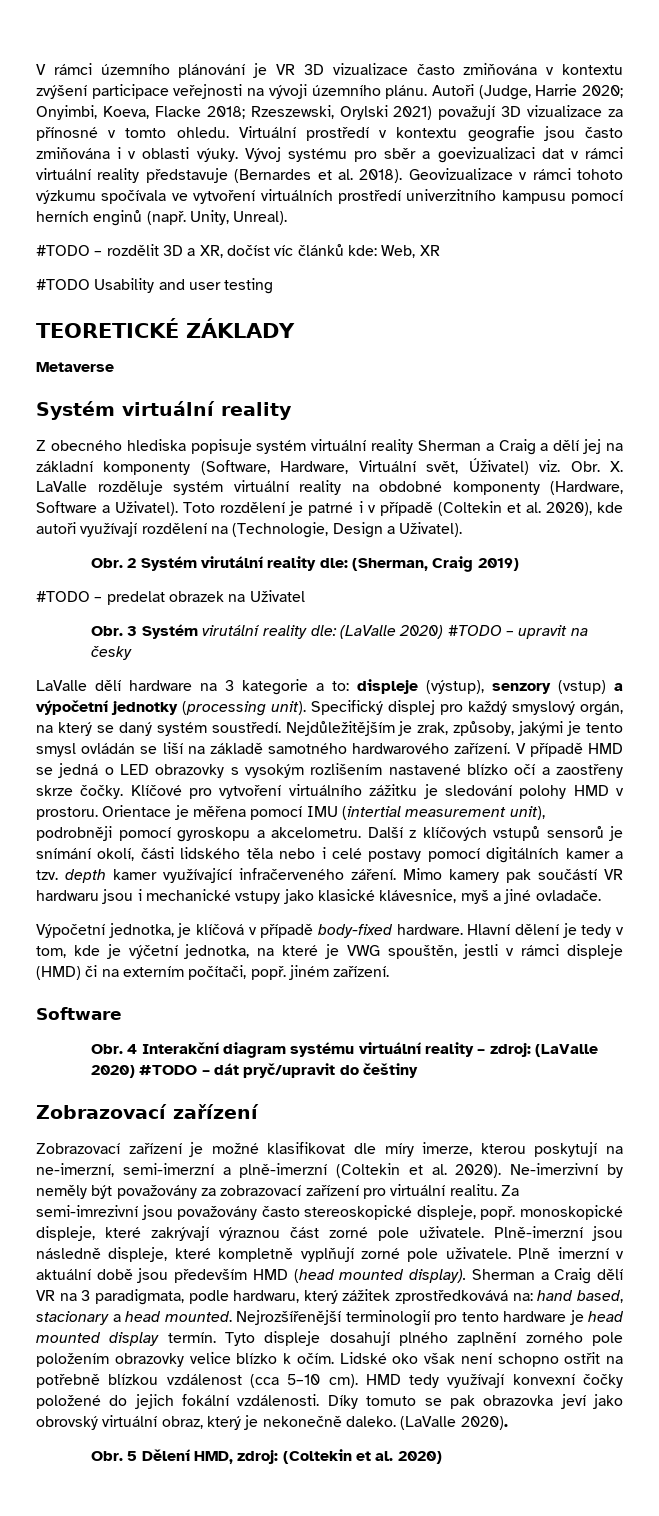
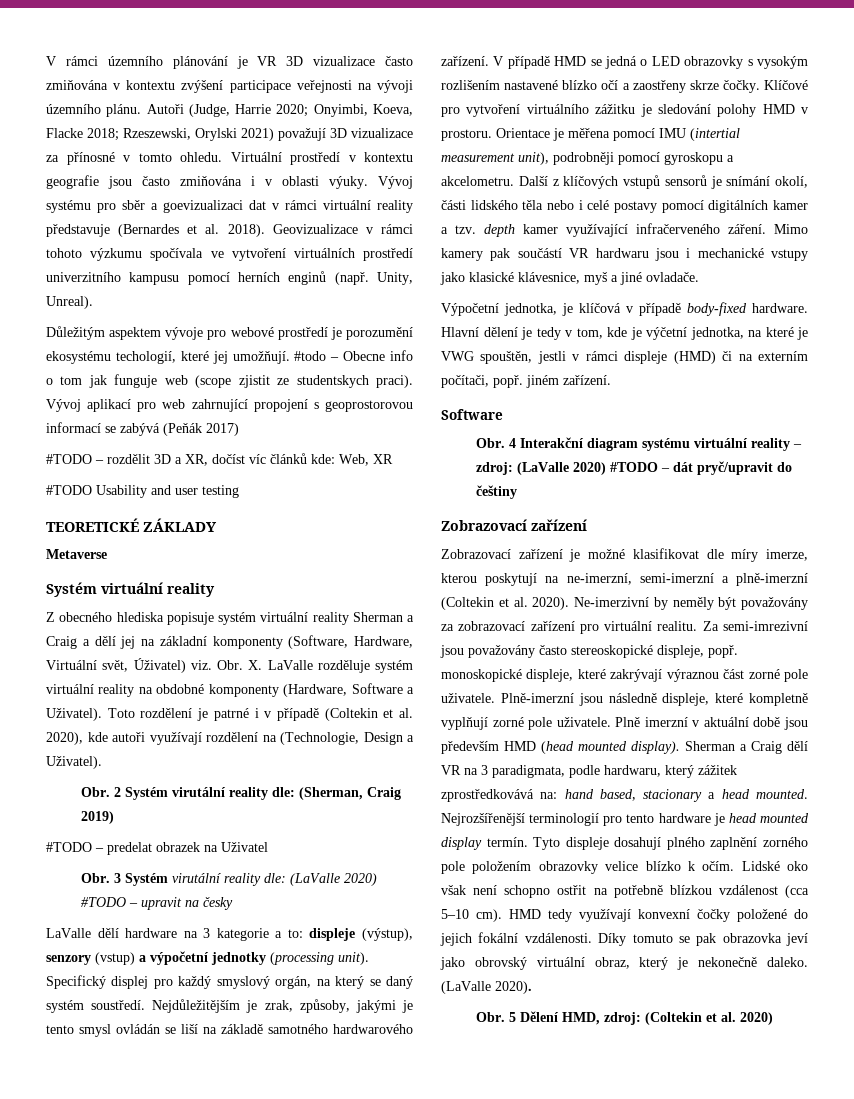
(288, 218) none -> [46,326,413,340] [46,350,413,364] [46,374,414,388] [46,399,413,412] [46,422,239,436] // Důležitým aspektem vývoje pro webové prostředí je porozumění ekosystému techologií, které jej umožňují. #todo – Obecne info o tom jak funguje web (scope zjistit ze studentskych praci). Vývoj aplikací pro web zahrnující propojení s geoprostorovou informací se zabývá (Peňák 2017)

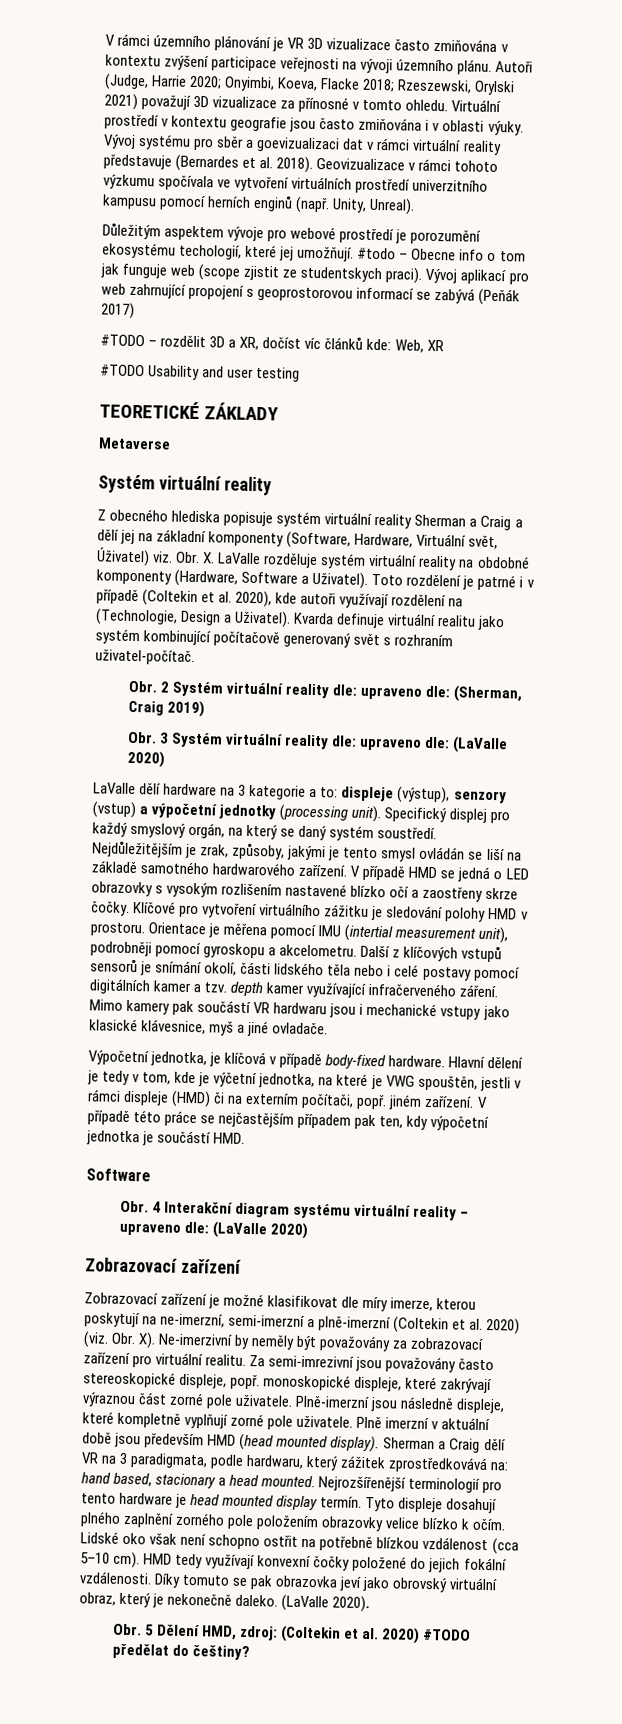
(102, 762) none -> [293,612,506,631] [95,628,454,648] [95,649,195,666] Kvarda definuje virtuální realitu jako systém kombinující počítačově generovaný svět s rozhraním uživatel-počítač.
[172,787,296,800] virutální reality dle: -> [225,682,450,700] virtuální reality dle: upraveno dle:
[46,842,268,855] // #TODO – predelat obrazek na Uživatel -> (205, 709) none
[172,873,378,886] [81,897,234,910] virutální reality dle: (LaValle 2020) #TODO – upravit na česky -> [224,733,508,754] [126,750,165,768] virtuální reality dle: upraveno dle: (LaValle 2020)
(611, 380) none -> [476,1096,488,1108] [87,1110,490,1132] [86,1130,246,1146] V případě této práce se nejčastějším případem pak ten, kdy výpočetní jednotka je součástí HMD.
[476,461,793,475] [476,485,518,499] zdroj: (LaValle 2020) #TODO – dát pryč/upravit do češtiny -> [118,1221,308,1239] upraveno dle: (LaValle 2020)
[532,597,570,610] 2020). -> [486,1318,521,1335] [83,1331,157,1349] 2020) (viz. Obr. X).
(774, 1018) none -> [421,1628,471,1641] [111,1642,250,1661] #TODO předělat do češtiny?

